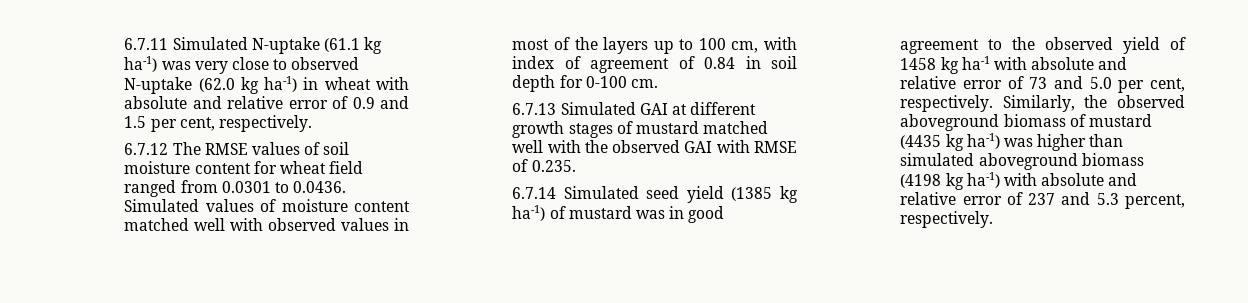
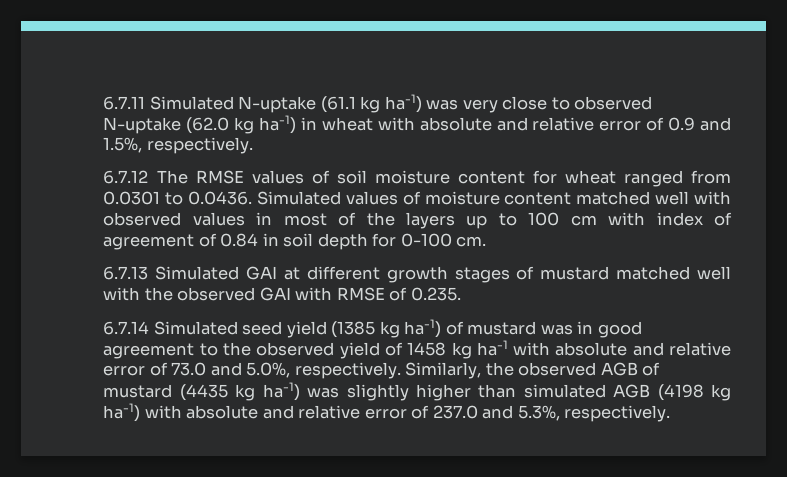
[124,116,215,132] 1.5 per cent, -> [103,137,143,153] 1.5%,
[329,161,364,174] field -> (616, 177) none
[731,41,759,53] cm, -> [570,215,597,226] cm
[1029,76,1185,93] 73 and 5.0 per cent, -> [171,362,291,378] 73.0 and 5.0%,
[900,114,1066,131] aboveground biomass -> [600,362,638,376] AGB
(1034, 142) none -> [346,384,409,401] slightly
[978,153,1144,170] aboveground biomass -> [613,384,651,398] AGB
[1028,192,1185,209] 237 and 5.3 percent, -> [432,405,560,421] 237.0 and 5.3%,

